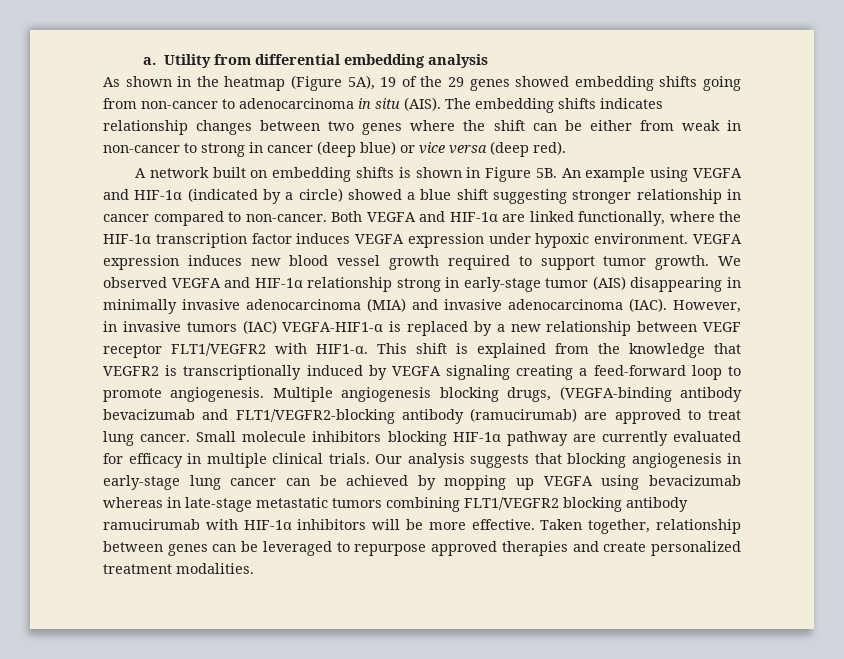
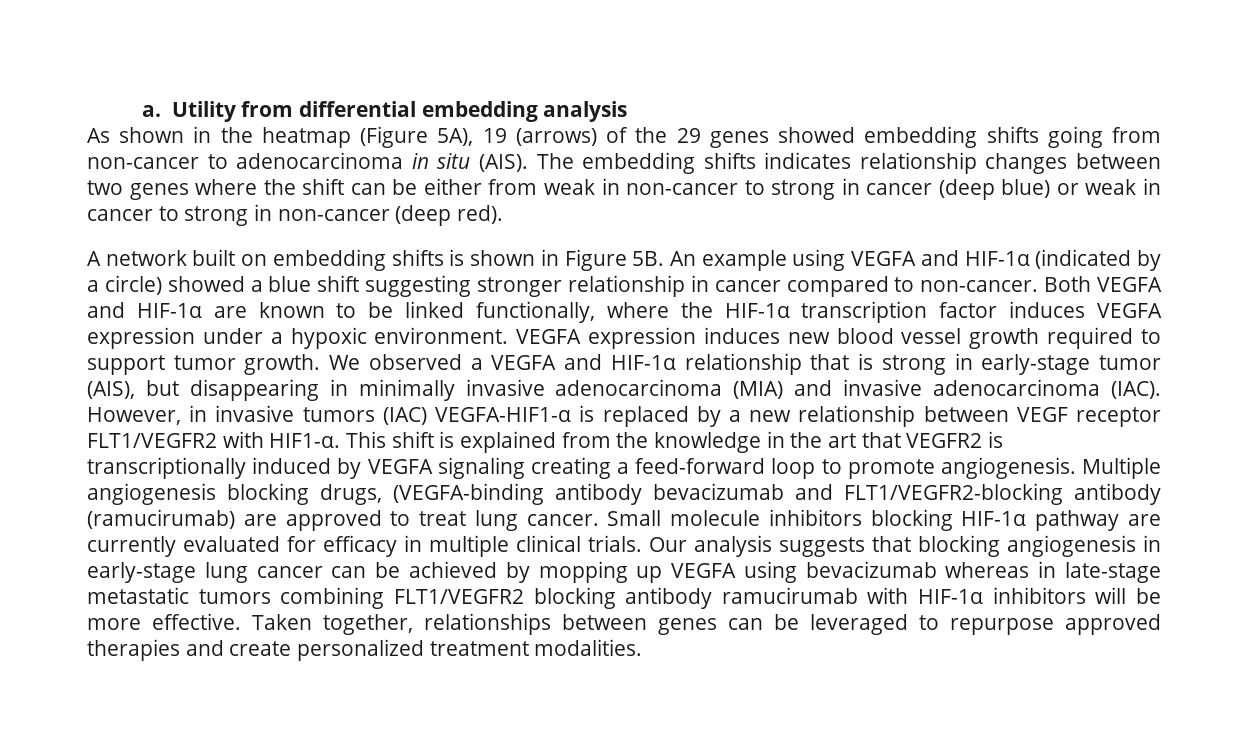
(397, 82) none -> [515,128,597,146] (arrows)
[419,142,487,154] vice versa -> [1085,178,1161,195] [87,204,390,226] weak in cancer to strong in non-cancer
(525, 218) none -> [258,302,394,318] known to be
(531, 238) none -> [270,332,283,344] a
(167, 282) none -> [470,358,483,370] a
(393, 284) none -> [810,353,874,370] that is
[592,276,626,290] (AIS) -> [87,380,179,399] (AIS), but
(705, 350) none -> [766,431,857,448] in the art
[656,519,741,534] relationship -> [423,613,551,635] relationships

